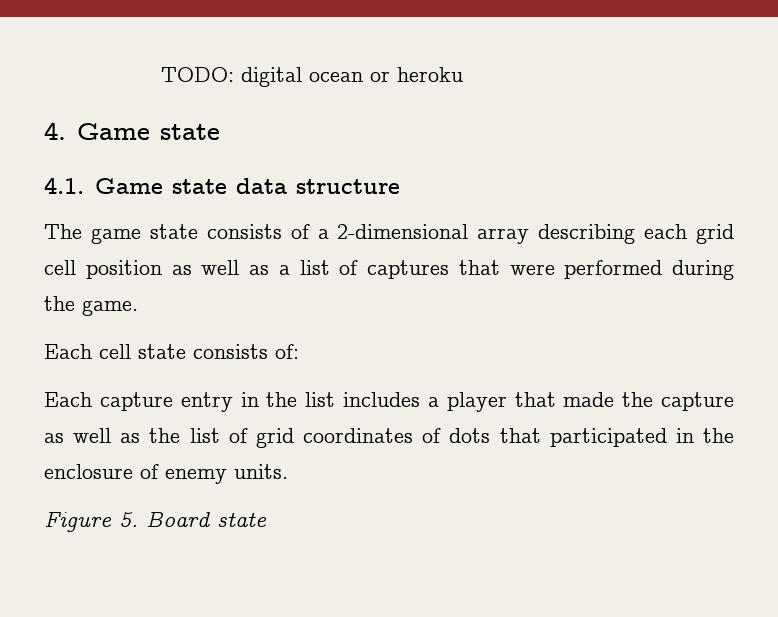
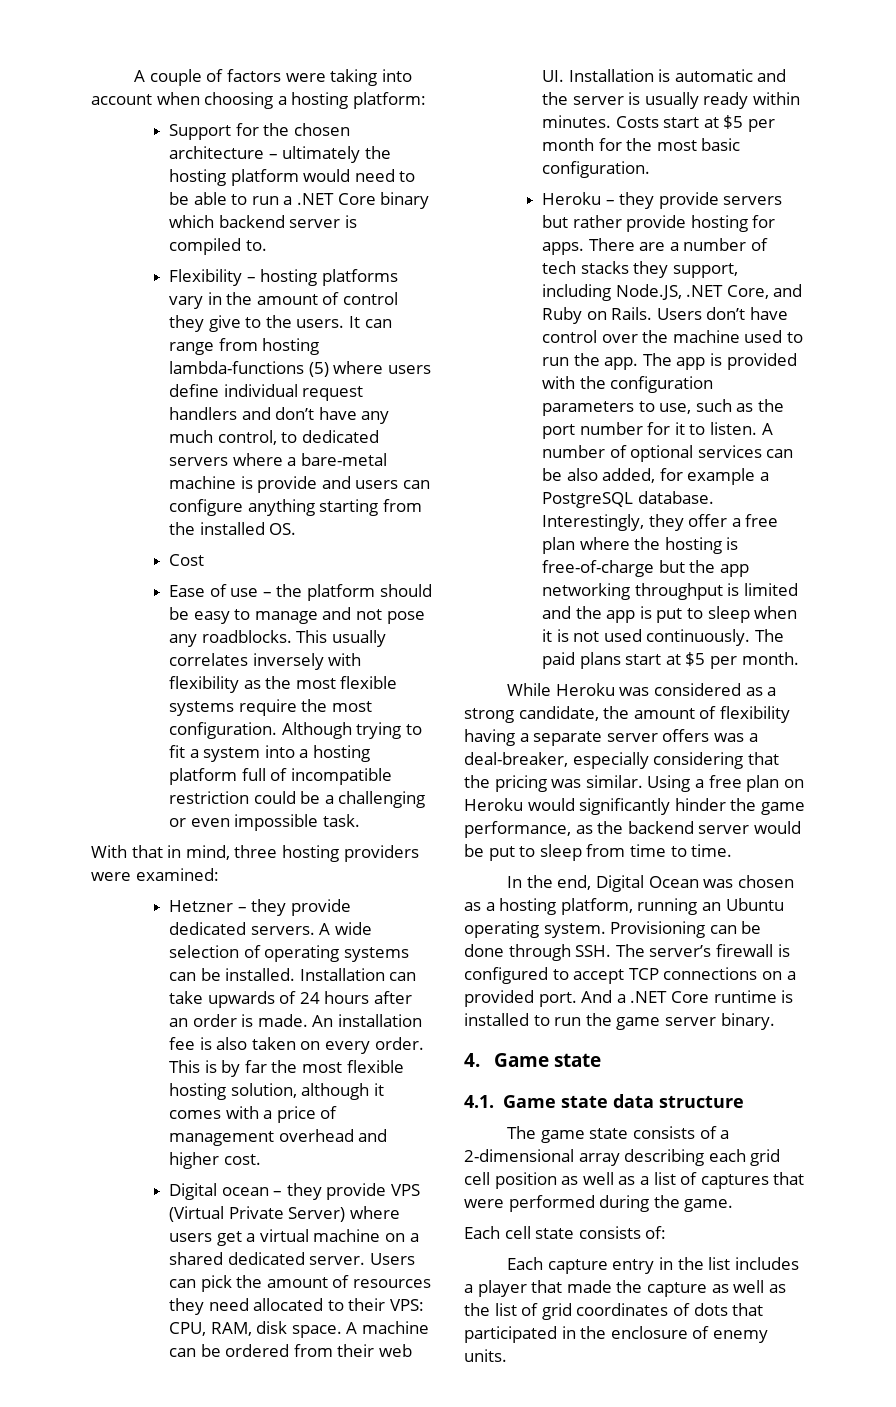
[160,67,463,87] TODO: digital ocean or heroku -> [134,69,412,86] [91,92,426,109] [169,123,350,140] [169,146,391,163] [169,169,416,186] [169,192,430,209] [169,215,357,228] [169,238,267,255] [169,269,398,286] [169,292,399,309] [169,315,392,332] [169,338,320,355] [169,361,431,377] [169,384,364,401] [169,407,390,424] [169,430,379,445] [169,453,387,466] [169,476,431,493] [169,499,422,516] [169,522,297,535] [169,554,205,566] [169,584,432,601] [169,607,425,624] [169,630,386,647] [169,653,362,670] [169,676,398,693] [169,699,372,716] [169,722,422,739] [169,745,371,762] [169,768,392,785] [169,791,426,808] [169,814,360,831] [91,845,419,862] [91,868,219,881] [169,899,351,916] [169,922,372,935] [169,945,409,962] [169,968,417,981] [169,991,413,1008] [169,1014,423,1027] [169,1037,424,1054] [169,1060,404,1077] [169,1083,384,1100] [169,1106,338,1123] [169,1129,388,1146] [169,1152,261,1169] [169,1183,421,1200] [169,1206,400,1222] [169,1229,419,1246] [169,1252,415,1265] [169,1275,432,1292] [169,1298,425,1315] [169,1321,430,1338] [169,1344,413,1357] [542,69,787,82] [542,92,801,109] [542,115,776,132] [542,138,741,151] [542,161,651,178] [542,192,783,209] [542,215,776,232] [542,238,769,255] [542,261,738,278] [542,284,803,301] [542,307,789,324] [542,330,804,343] [542,353,797,370] [542,376,714,393] [542,399,785,416] [542,422,773,439] [542,445,794,462] [542,468,770,485] [542,491,714,508] [542,514,779,531] [542,537,739,554] [542,560,749,577] [542,583,798,600] [542,606,798,623] [542,629,785,646] [542,652,799,669] [507,683,777,696] [464,706,790,723] [464,729,758,746] [464,752,779,769] [464,775,804,792] [464,798,805,815] [464,821,801,838] [464,844,733,861] [507,875,794,892] [464,898,784,915] [464,921,762,938] [464,944,790,961] [464,967,796,984] [464,990,794,1007] [464,1013,775,1030] A couple of factors were taking into account when choosing a hosting platform: // Support for the chosen architecture – ultimately the hosting platform would need to be able to run a .NET Core binary which backend server is compiled to. // Flexibility – hosting platforms vary in the amount of control they give to the users. It can range from hosting lambda-functions (5) where users define individual request handlers and don’t have any much control, to dedicated servers where a bare-metal machine is provide and users can configure anything starting from the installed OS. // Cost // Ease of use – the platform should be easy to manage and not pose any roadblocks. This usually correlates inversely with flexibility as the most flexible systems require the most configuration. Although trying to fit a system into a hosting platform full of incompatible restriction could be a challenging or even impossible task. // With that in mind, three hosting providers were examined: // Hetzner – they provide dedicated servers. A wide selection of operating systems can be installed. Installation can take upwards of 24 hours after an order is made. An installation fee is also taken on every order. This is by far the most flexible hosting solution, although it comes with a price of management overhead and higher cost. // Digital ocean – they provide VPS (Virtual Private Server) where users get a virtual machine on a shared dedicated server. Users can pick the amount of resources they need allocated to their VPS: CPU, RAM, disk space. A machine can be ordered from their web UI. Installation is automatic and the server is usually ready within minutes. Costs start at $5 per month for the most basic configuration. // Heroku – they provide servers but rather provide hosting for apps. There are a number of tech stacks they support, including Node.JS, .NET Core, and Ruby on Rails. Users don’t have control over the machine used to run the app. The app is provided with the configuration parameters to use, such as the port number for it to listen. A number of optional services can be also added, for example a PostgreSQL database. Interestingly, they offer a free plan where the hosting is free-of-charge but the app networking throughput is limited and the app is put to sleep when it is not used continuously. The paid plans start at $5 per month. // While Heroku was considered as a strong candidate, the amount of flexibility having a separate server offers was a deal-breaker, especially considering that the pricing was similar. Using a free plan on Heroku would significantly hinder the game performance, as the backend server would be put to sleep from time to time. // In the end, Digital Ocean was chosen as a hosting platform, running an Ubuntu operating system. Provisioning can be done through SSH. The server’s firewall is configured to accept TCP connections on a provided port. And a .NET Core runtime is installed to run the game server binary.
[44,511,267,532] // Figure 5. Board state -> (507, 1355) none

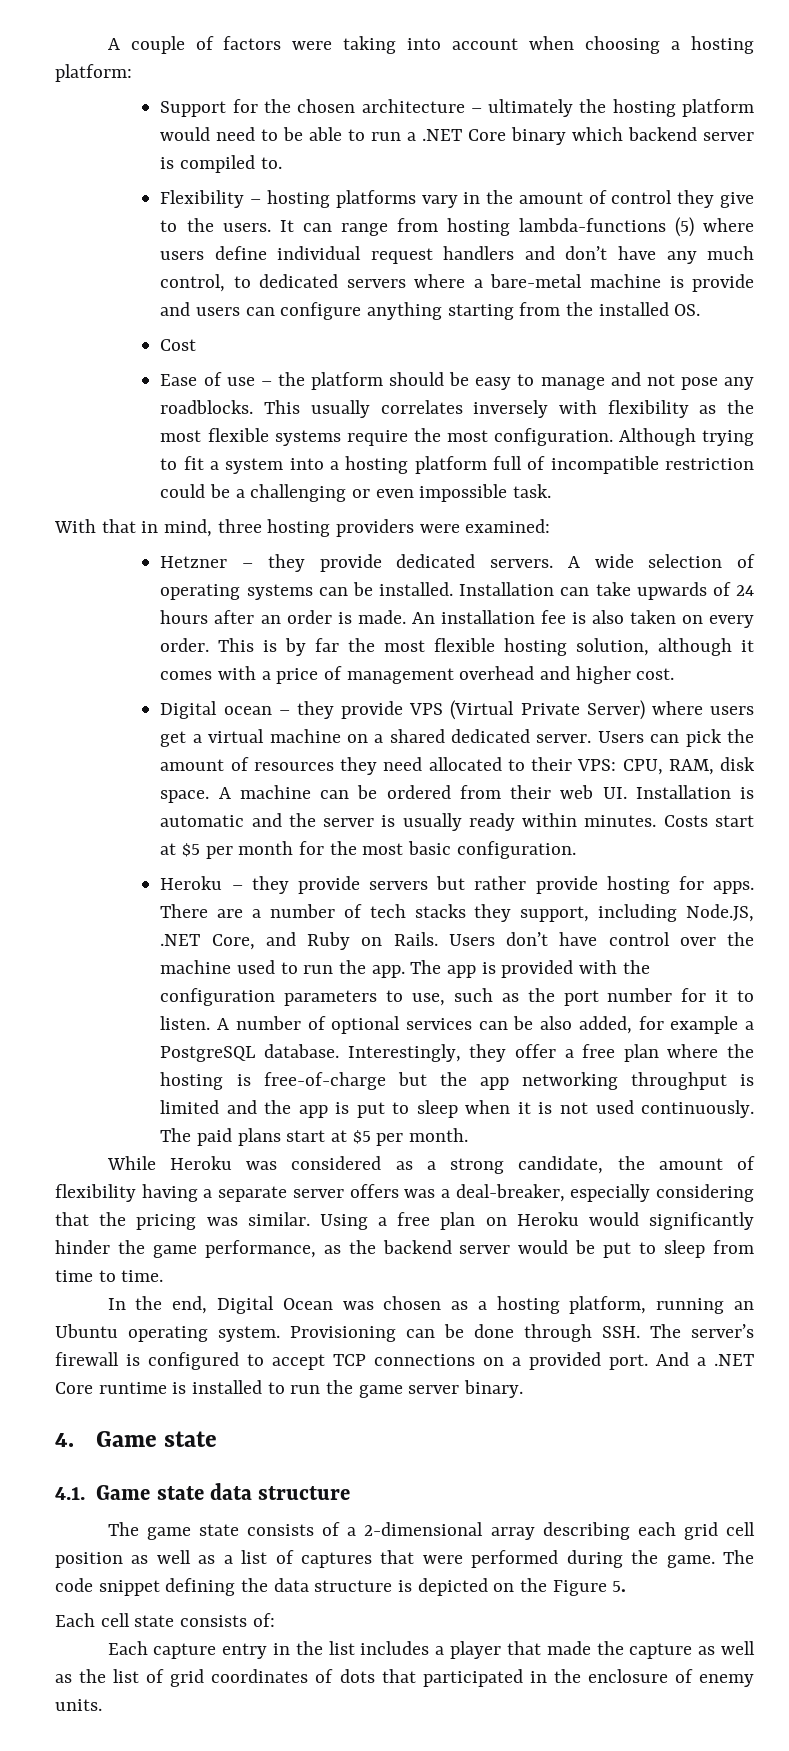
(734, 1205) none -> [723,1550,755,1564] [55,1578,627,1596] The code snippet defining the data structure is depicted on the Figure 5.

